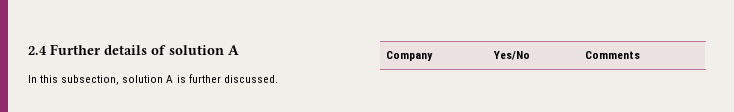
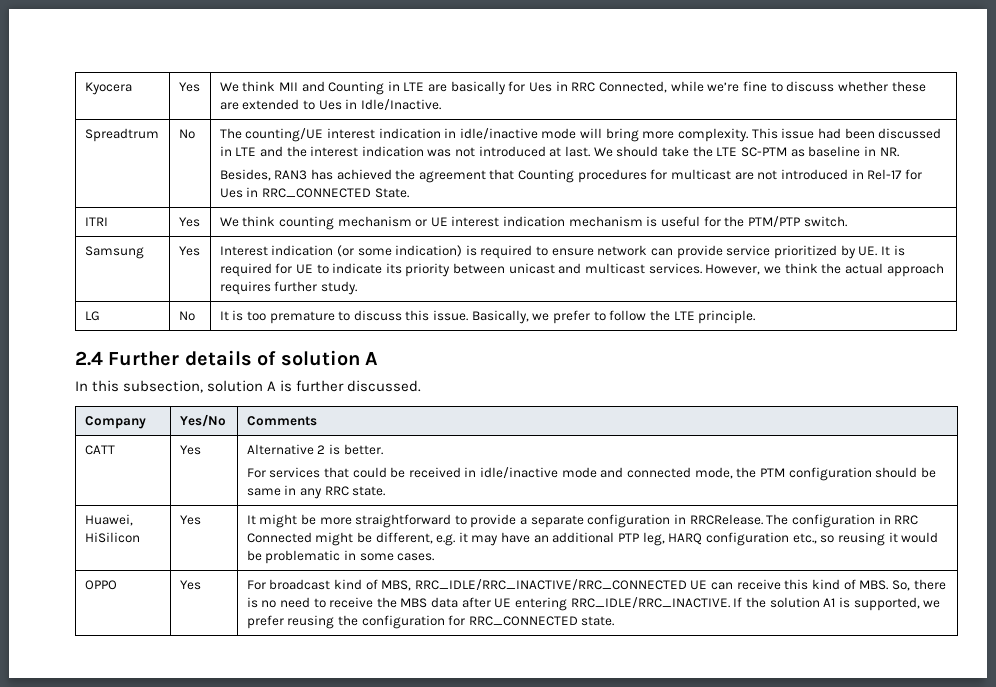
(28, 50) none -> [84,82,132,95] [178,82,200,92] [219,81,926,95] [219,99,441,110] [84,128,159,142] [178,129,195,139] [219,128,942,142] [219,146,899,157] [219,169,922,183] [219,187,409,198] [84,217,108,226] [178,217,200,227] [219,216,847,230] [84,246,144,259] [178,246,200,256] [219,245,905,259] [219,263,944,277] [219,281,357,295] [84,311,100,321] [178,311,195,321] [219,310,756,324] Kyocera | Yes | We think MII and Counting in LTE are basically for Ues in RRC Connected, while we’re fine to discuss whether these are extended to Ues in Idle/Inactive. // Spreadtrum | No | The counting/UE interest indication in idle/inactive mode will bring more complexity. This issue had been discussed in LTE and the interest indication was not introduced at last. We should take the LTE SC-PTM as baseline in NR. // Besides, RAN3 has achieved the agreement that Counting procedures for multicast are not introduced in Rel-17 for Ues in RRC_CONNECTED State. // ITRI | Yes | We think counting mechanism or UE interest indication mechanism is useful for the PTM/PTP switch. // Samsung | Yes | Interest indication (or some indication) is required to ensure network can provide service prioritized by UE. It is required for UE to indicate its priority between unicast and multicast services. However, we think the actual approach requires further study. // LG | No | It is too premature to discuss this issue. Basically, we prefer to follow the LTE principle. //
(641, 55) none -> [84,445,115,455] [179,445,201,455] [246,444,383,455] [246,467,936,481] [246,485,386,499] [84,514,133,526] [84,532,140,543] [179,515,201,525] [246,514,919,528] [246,532,939,546] [246,550,435,564] [84,580,117,590] [179,580,201,590] [246,579,946,591] [246,597,941,611] [246,615,615,629] // CATT | Yes | Alternative 2 is better. // For services that could be received in idle/inactive mode and connected mode, the PTM configuration should be same in any RRC state. // Huawei, HiSilicon | Yes | It might be more straightforward to provide a separate configuration in RRCRelease. The configuration in RRC Connected might be different, e.g. it may have an additional PTP leg, HARQ configuration etc., so reusing it would be problematic in some cases. // OPPO | Yes | For broadcast kind of MBS, RRC_IDLE/RRC_INACTIVE/RRC_CONNECTED UE can receive this kind of MBS. So, there is no need to receive the MBS data after UE entering RRC_IDLE/RRC_INACTIVE. If the solution A1 is supported, we prefer reusing the configuration for RRC_CONNECTED state.

